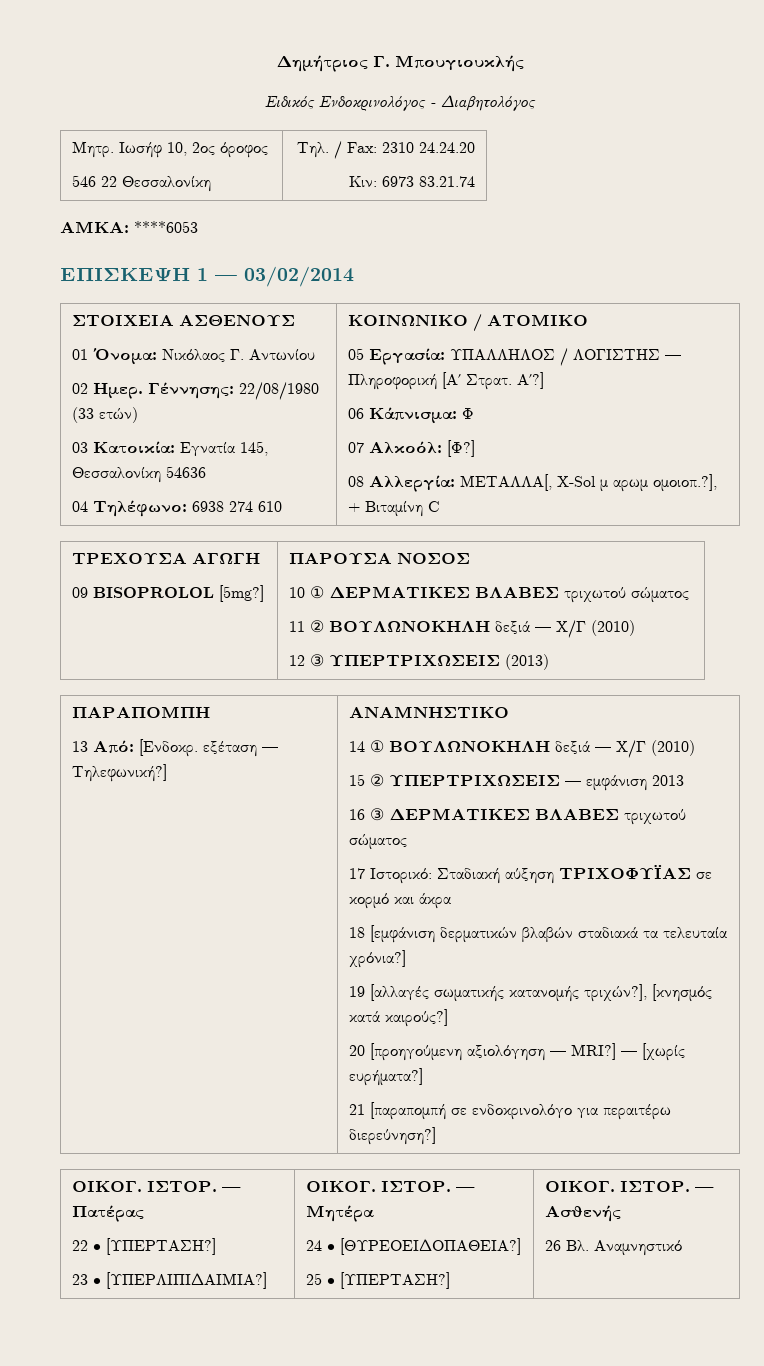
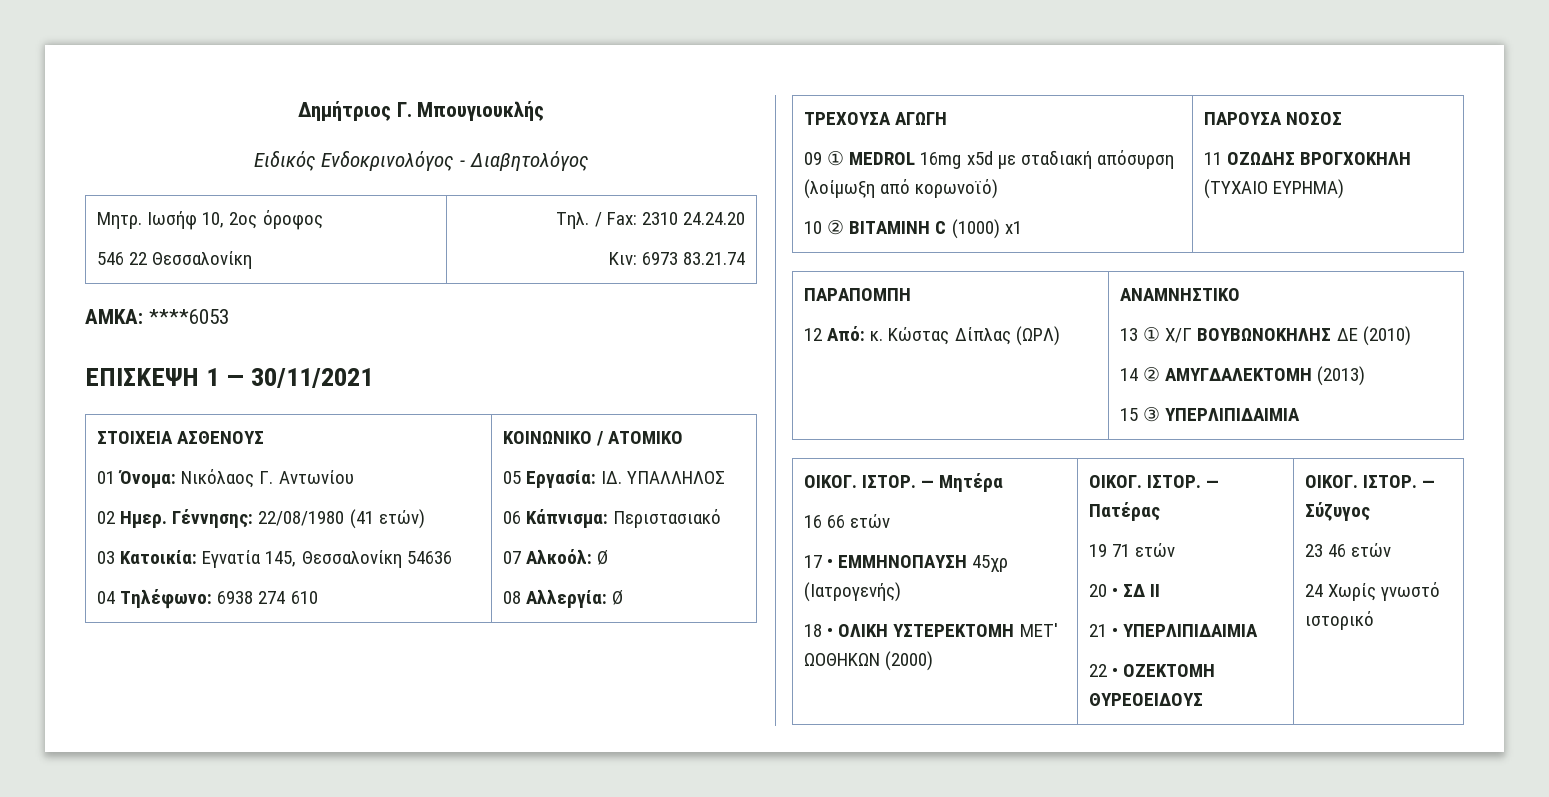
[244,266,354,287] 03/02/2014 -> [251,368,374,388] 30/11/2021
[71,407,94,423] (33 -> [349,509,374,529] (41
(445, 356) none -> [601,471,623,484] ΙΔ.
[559,348,681,366] [347,372,544,390] / ΛΟΓΙΣΤΗΣ — Πληροφορική [Α΄ Στρατ. Α΄?] -> (726, 477) none
[461,408,474,419] Φ -> [613,509,722,528] Περιστασιακό
[446,440,475,457] [Φ?] -> [597,550,609,565] Ø
[459,474,717,492] [347,501,440,517] [71,552,260,565] [71,585,264,602] [288,553,470,565] [288,586,689,603] [288,620,635,638] [288,654,549,670] [71,706,210,719] [71,739,278,757] [71,764,167,782] [348,706,509,719] [348,740,695,758] [348,774,684,791] [348,808,686,825] [348,834,407,850] [348,865,712,884] [348,893,451,909] [348,925,727,943] [348,950,406,968] [348,984,712,1002] [348,1009,448,1027] [348,1043,685,1061] [348,1068,423,1086] [348,1102,671,1120] [348,1127,436,1145] [71,1180,241,1193] [71,1205,144,1222] [71,1238,216,1255] [71,1272,267,1289] [305,1180,475,1193] [305,1205,374,1222] [305,1238,521,1255] [305,1272,450,1289] [544,1180,714,1193] [544,1205,621,1222] [544,1240,682,1256] ΜΕΤΑΛΛΑ[, Χ-Sol μ αρωμ ομοιοπ.?], + Βιταμίνη C // ΤΡΕΧΟΥΣΑ ΑΓΩΓΗ // 09 BISOPROLOL [5mg?] | ΠΑΡΟΥΣΑ ΝΟΣΟΣ // 10 ① ΔΕΡΜΑΤΙΚΕΣ ΒΛΑΒΕΣ τριχωτού σώματος // 11 ② ΒΟΥΛΩΝΟΚΗΛΗ δεξιά — Χ/Γ (2010) // 12 ③ ΥΠΕΡΤΡΙΧΩΣΕΙΣ (2013) // ΠΑΡΑΠΟΜΠΗ // 13 Από: [Ενδοκρ. εξέταση — Τηλεφωνική?] | ΑΝΑΜΝΗΣΤΙΚΟ // 14 ① ΒΟΥΛΩΝΟΚΗΛΗ δεξιά — Χ/Γ (2010) // 15 ② ΥΠΕΡΤΡΙΧΩΣΕΙΣ — εμφάνιση 2013 // 16 ③ ΔΕΡΜΑΤΙΚΕΣ ΒΛΑΒΕΣ τριχωτού σώματος // 17 Ιστορικό: Σταδιακή αύξηση ΤΡΙΧΟΦΥΪΑΣ σε κορμό και άκρα // 18 [εμφάνιση δερματικών βλαβών σταδιακά τα τελευταία χρόνια?] // 19 [αλλαγές σωματικής κατανομής τριχών?], [κνησμός κατά καιρούς?] // 20 [προηγούμενη αξιολόγηση — MRI?] — [χωρίς ευρήματα?] // 21 [παραπομπή σε ενδοκρινολόγο για περαιτέρω διερεύνηση?] // ΟΙΚΟΓ. ΙΣΤΟΡ. — Πατέρας // 22 • [ΥΠΕΡΤΑΣΗ?] // 23 • [ΥΠΕΡΛΙΠΙΔΑΙΜΙΑ?] | ΟΙΚΟΓ. ΙΣΤΟΡ. — Μητέρα // 24 • [ΘΥΡΕΟΕΙΔΟΠΑΘΕΙΑ?] // 25 • [ΥΠΕΡΤΑΣΗ?] | ΟΙΚΟΓ. ΙΣΤΟΡ. — Ασθενής // 26 Βλ. Αναμνηστικό -> [612,590,624,605] [804,112,948,125] [804,150,1174,169] [804,179,999,199] [804,219,1022,239] [1204,112,1343,125] [1204,152,1412,165] [1204,179,1345,199] [804,288,912,301] [804,326,1060,346] [1120,288,1241,301] [1120,326,1411,346] [1120,366,1366,386] [1120,406,1301,422] [804,473,1004,492] [804,514,891,528] [804,555,1009,572] [804,582,902,602] [804,623,1058,637] [804,651,934,671] [1089,475,1220,488] [1089,502,1161,521] [1089,543,1176,557] [1089,584,1161,597] [1089,624,1259,637] [1089,664,1216,677] [1089,693,1204,706] [1305,475,1436,488] [1305,502,1371,521] [1305,543,1392,557] [1305,582,1441,601] [1305,611,1375,630] Ø // ΤΡΕΧΟΥΣΑ ΑΓΩΓΗ // 09 ① MEDROL 16mg x5d με σταδιακή απόσυρση (λοίμωξη από κορωνοϊό) // 10 ② ΒΙΤΑΜΙΝΗ C (1000) x1 | ΠΑΡΟΥΣΑ ΝΟΣΟΣ // 11 ΟΖΩΔΗΣ ΒΡΟΓΧΟΚΗΛΗ (ΤΥΧΑΙΟ ΕΥΡΗΜΑ) // ΠΑΡΑΠΟΜΠΗ // 12 Από: κ. Κώστας Δίπλας (ΩΡΛ) | ΑΝΑΜΝΗΣΤΙΚΟ // 13 ① Χ/Γ ΒΟΥΒΩΝΟΚΗΛΗΣ ΔΕ (2010) // 14 ② ΑΜΥΓΔΑΛΕΚΤΟΜΗ (2013) // 15 ③ ΥΠΕΡΛΙΠΙΔΑΙΜΙΑ // ΟΙΚΟΓ. ΙΣΤΟΡ. — Μητέρα // 16 66 ετών // 17 • ΕΜΜΗΝΟΠΑΥΣΗ 45χρ (Ιατρογενής) // 18 • ΟΛΙΚΗ ΥΣΤΕΡΕΚΤΟΜΗ ΜΕΤ' ΩΟΘΗΚΩΝ (2000) | ΟΙΚΟΓ. ΙΣΤΟΡ. — Πατέρας // 19 71 ετών // 20 • ΣΔ ΙΙ // 21 • ΥΠΕΡΛΙΠΙΔΑΙΜΙΑ // 22 • ΟΖΕΚΤΟΜΗ ΘΥΡΕΟΕΙΔΟΥΣ | ΟΙΚΟΓ. ΙΣΤΟΡ. — Σύζυγος // 23 46 ετών // 24 Χωρίς γνωστό ιστορικό

